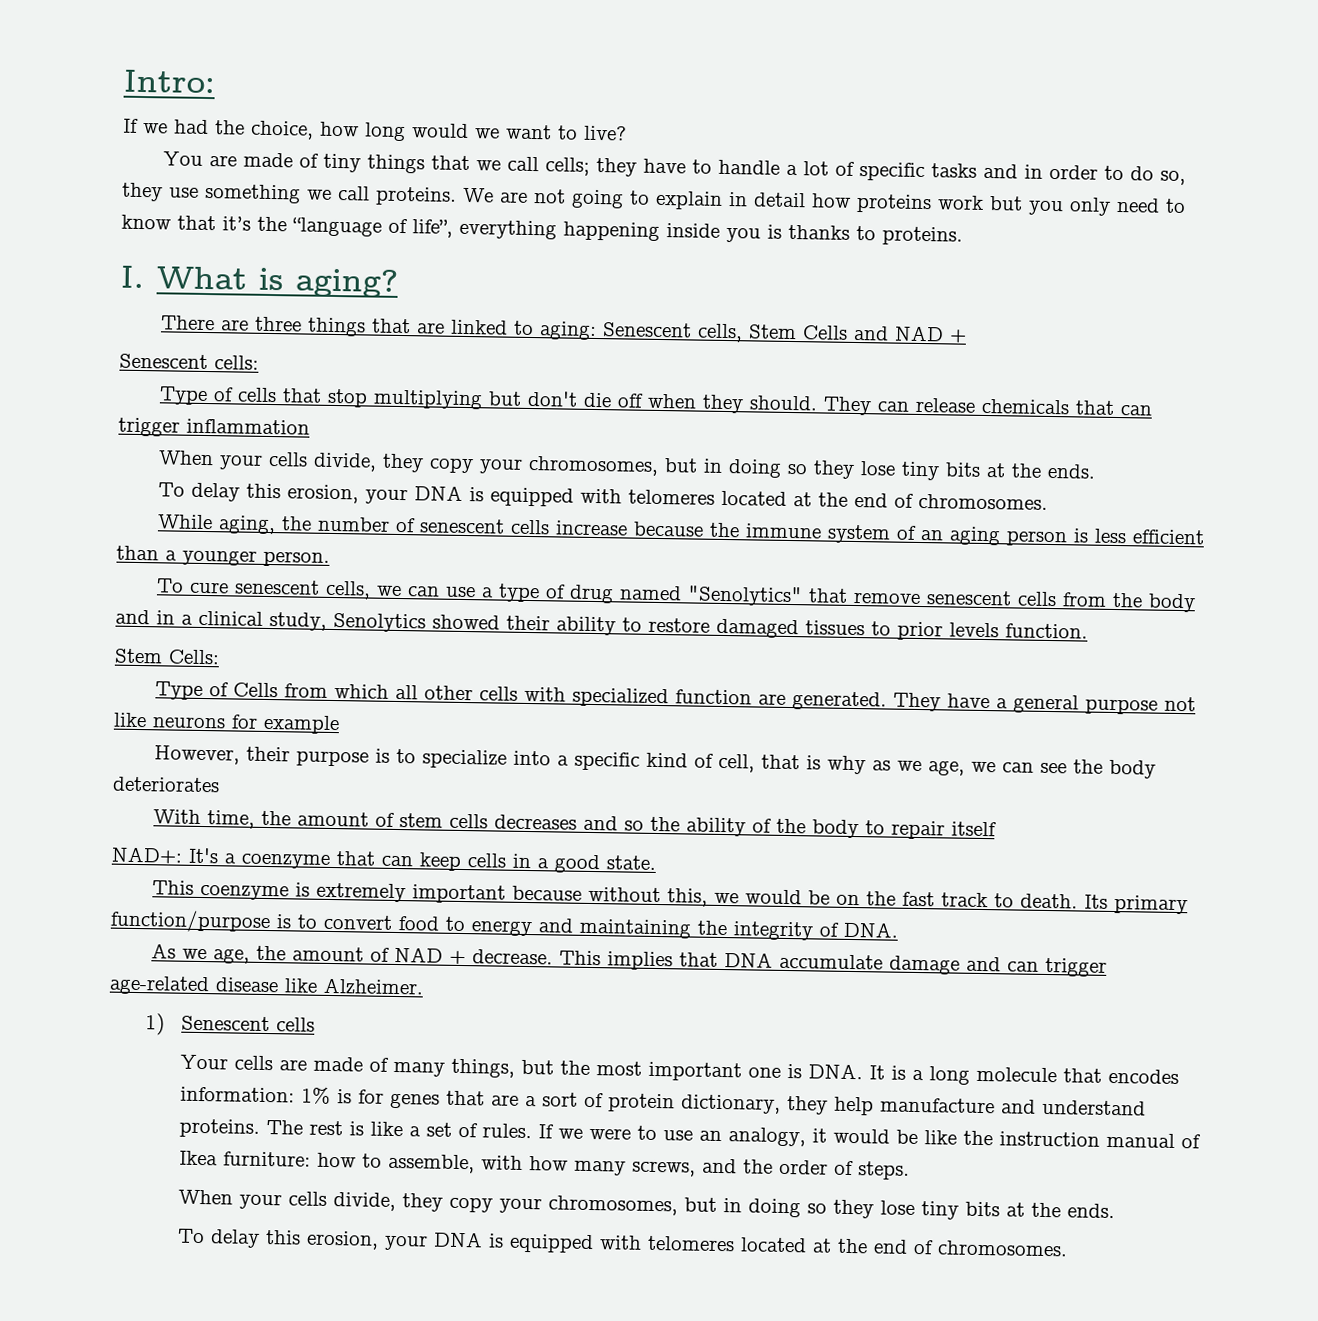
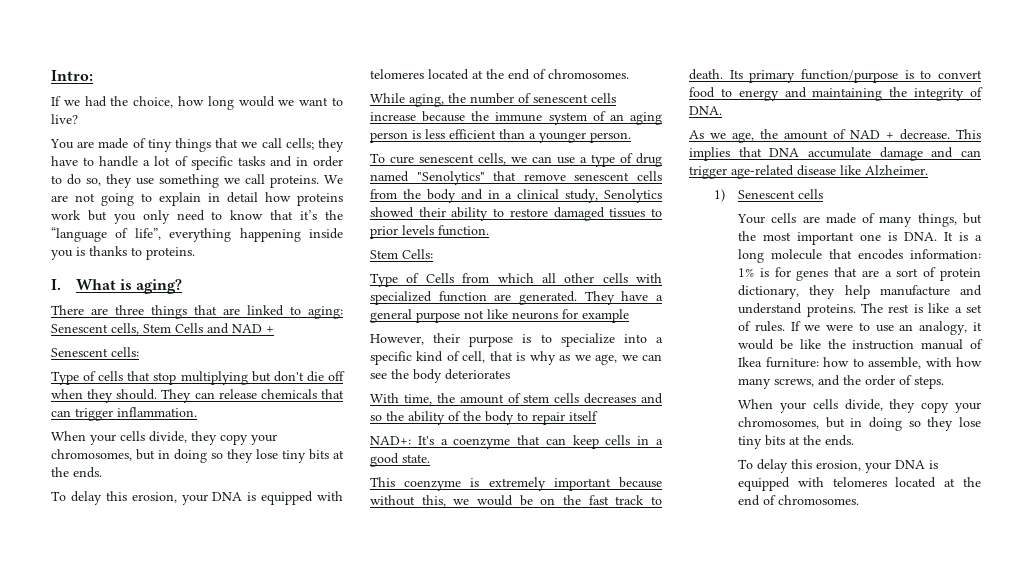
[186,418,310,435] inflammation -> [117,407,197,417] inflammation.

